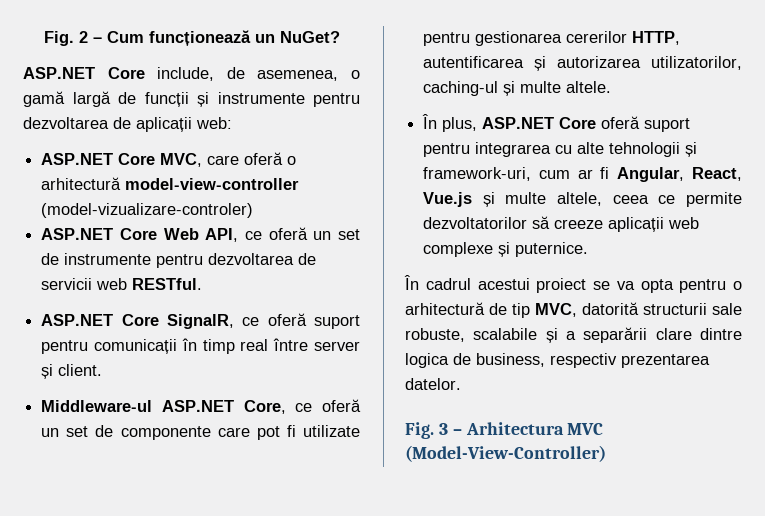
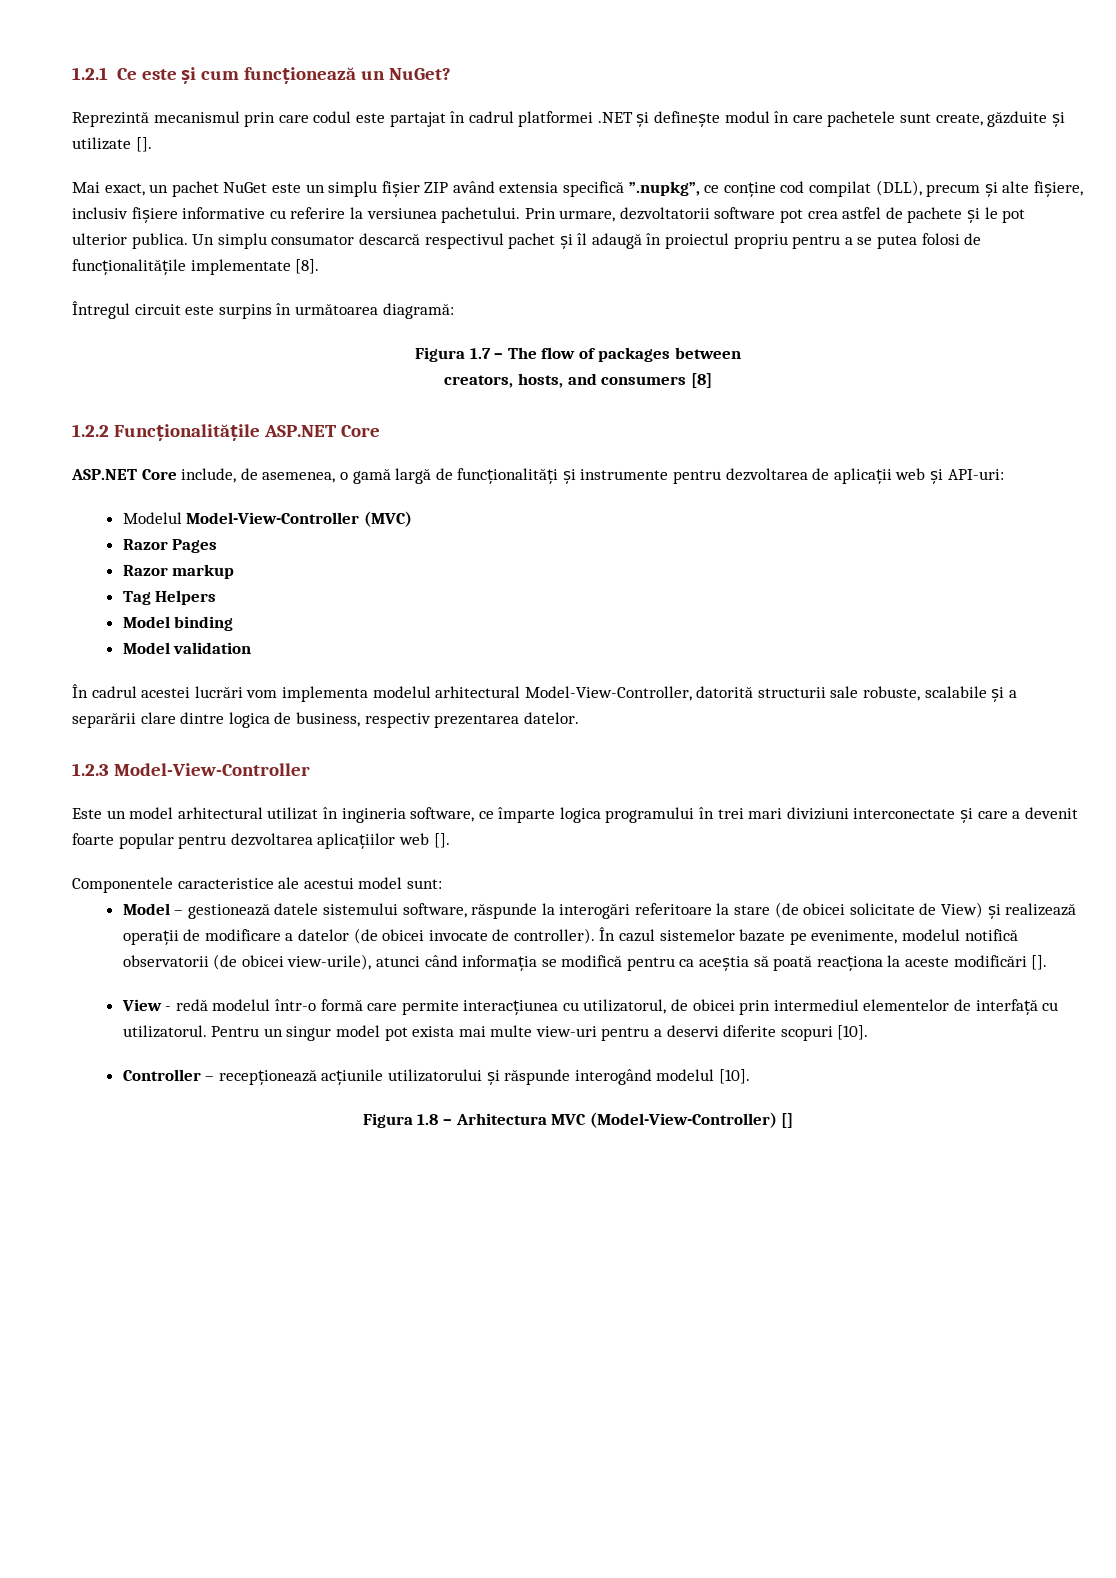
[43,30,340,46] Fig. 2 – Cum funcționează un NuGet? -> [72,67,452,84] [72,111,1065,127] [72,137,152,152] [72,180,1083,197] [72,207,1026,223] [72,233,982,249] [72,259,320,275] [72,301,454,319] [414,347,742,362] [444,373,712,388] [72,424,380,441] 1.2.1 Ce este și cum funcționează un NuGet? // Reprezintă mecanismul prin care codul este partajat în cadrul platformei .NET și definește modul în care pachetele sunt create, găzduite și utilizate []. // Mai exact, un pachet NuGet este un simplu fișier ZIP având extensia specifică ”.nupkg”, ce conține cod compilat (DLL), precum și alte fișiere, inclusiv fișiere informative cu referire la versiunea pachetului. Prin urmare, dezvoltatorii software pot crea astfel de pachete și le pot ulterior publica. Un simplu consumator descarcă respectivul pachet și îl adaugă în proiectul propriu pentru a se putea folosi de funcționalitățile implementate [8]. // Întregul circuit este surpins în următoarea diagramă: // Figura 1.7 – The flow of packages between // creators, hosts, and consumers [8] // 1.2.2 Funcționalitățile ASP.NET Core
[144,92,189,107] funcții -> [457,468,559,484] funcționalități
[196,117,232,129] [41,152,297,167] [41,177,300,190] [41,203,254,218] [41,227,360,242] [41,253,317,268] [41,278,203,290] [41,313,360,329] [41,338,361,354] [41,364,103,379] [41,399,361,414] [41,425,360,440] [423,31,681,46] [423,56,742,71] [423,81,612,96] [422,114,691,132] [423,142,698,157] [423,167,742,182] [423,192,742,207] [423,216,700,232] [423,242,589,257] [404,275,742,293] [405,302,577,318] web: // ASP.NET Core MVC, care oferă o arhitectură model-view-controller (model-vizualizare-controler) // ASP.NET Core Web API, ce oferă un set de instrumente pentru dezvoltarea de servicii web RESTful. // ASP.NET Core SignalR, ce oferă suport pentru comunicații în timp real între server și client. // Middleware-ul ASP.NET Core, ce oferă un set de componente care pot fi utilizate pentru gestionarea cererilor HTTP, autentificarea și autorizarea utilizatorilor, caching-ul și multe altele. // În plus, ASP.NET Core oferă suport pentru integrarea cu alte tehnologii și framework-uri, cum ar fi Angular, React, Vue.js și multe altele, ceea ce permite dezvoltatorilor să creeze aplicații web complexe și puternice. // În cadrul acestui proiect se va opta pentru o arhitectură de tip MVC, -> [895,468,1004,484] [122,511,412,527] [122,539,218,553] [122,564,235,579] [122,590,217,605] [122,616,234,631] [122,642,252,654] [72,684,692,702] web și API-uri: // Modelul Model-View-Controller (MVC) // Razor Pages // Razor markup // Tag Helpers // Model binding // Model validation // În cadrul acestei lucrări vom implementa modelul arhitectural Model-View-Controller,
[405,422,448,439] Fig. 3 -> [72,763,310,776] [72,807,1078,823] [72,833,450,849] [72,877,442,893] [122,902,1077,919] [122,927,1018,945] [122,954,1048,971] [121,999,1059,1015] [122,1025,869,1041] [122,1069,750,1085] [362,1113,439,1128] 1.2.3 Model-View-Controller // Este un model arhitectural utilizat în ingineria software, ce împarte logica programului în trei mari diviziuni interconectate și care a devenit foarte popular pentru dezvoltarea aplicațiilor web []. // Componentele caracteristice ale acestui model sunt: // Model – gestionează datele sistemului software, răspunde la interogări referitoare la stare (de obicei solicitate de View) și realizează operații de modificare a datelor (de obicei invocate de controller). În cazul sistemelor bazate pe evenimente, modelul notifică observatorii (de obicei view-urile), atunci când informația se modifică pentru ca aceștia să poată reacționa la aceste modificări []. // View - redă modelul într-o formă care permite interacțiunea cu utilizatorul, de obicei prin intermediul elementelor de interfață cu utilizatorul. Pentru un singur model pot exista mai multe view-uri pentru a deservi diferite scopuri [10]. // Controller – recepționează acțiunile utilizatorului și răspunde interogând modelul [10]. // Figura 1.8
(606, 453) none -> [781,1113,794,1128] []

